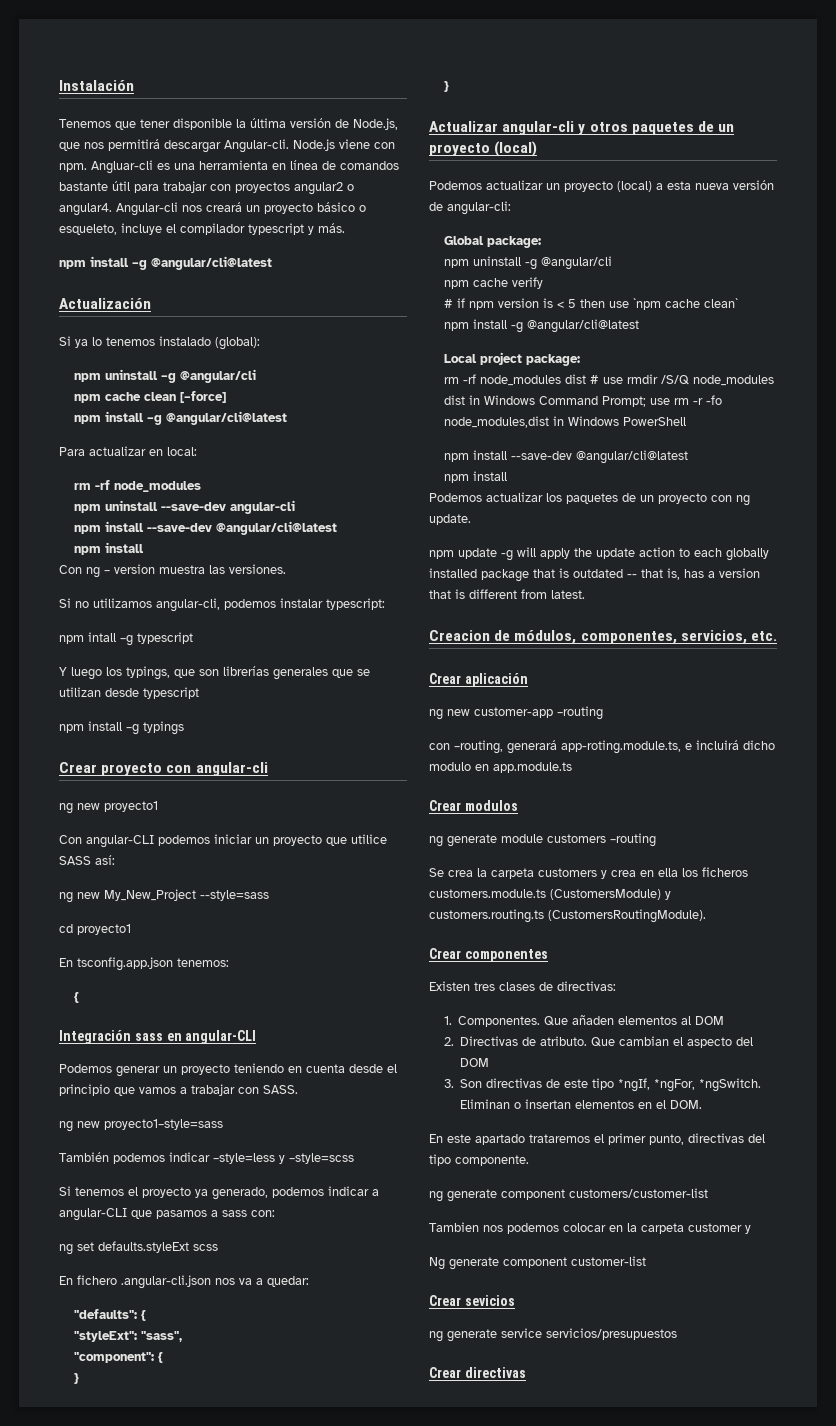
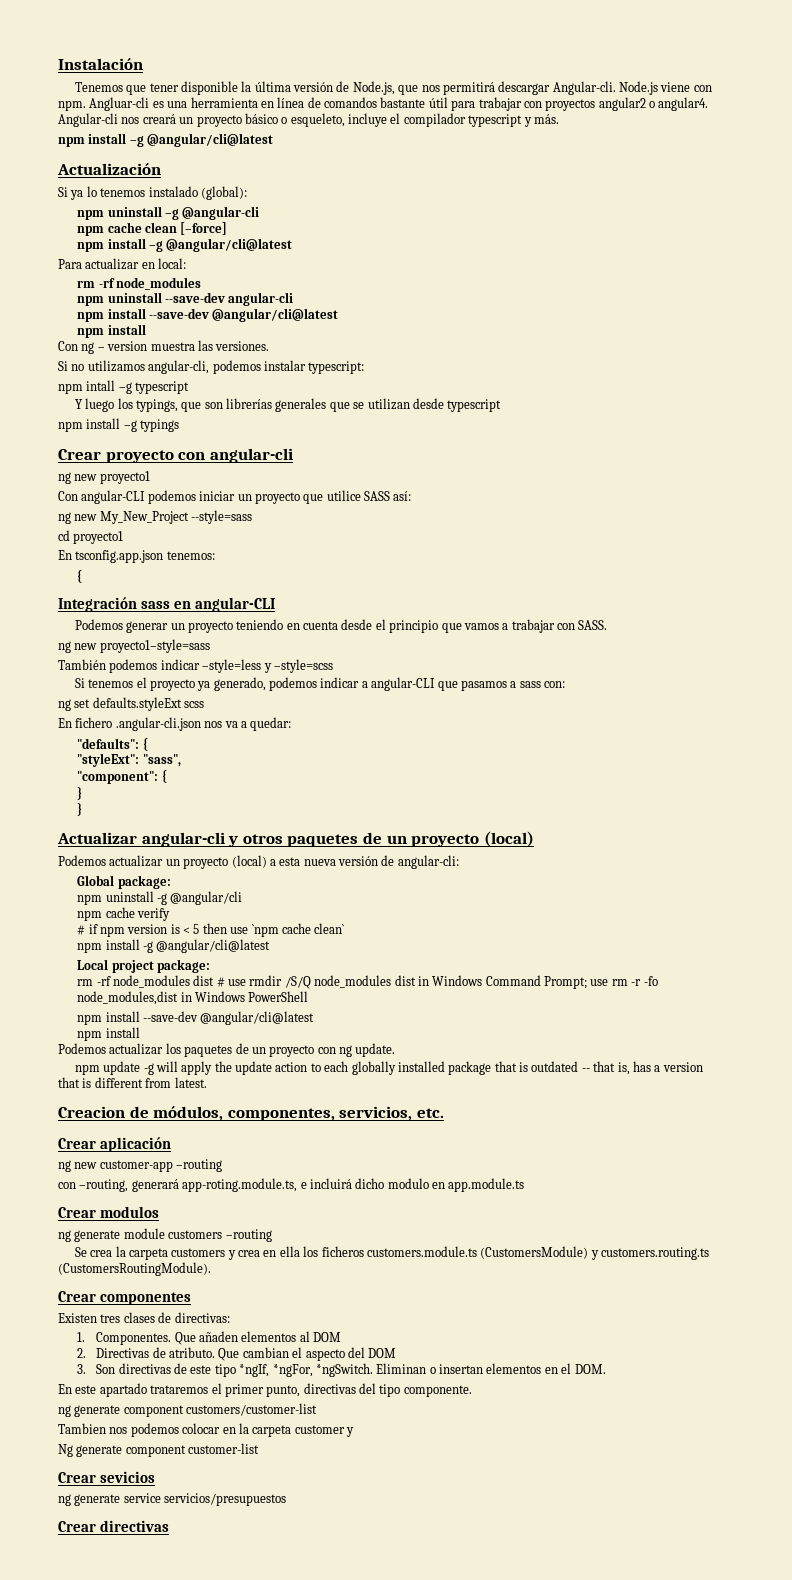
[179,369,256,383] @angular/cli -> [182,206,260,220] @angular-cli

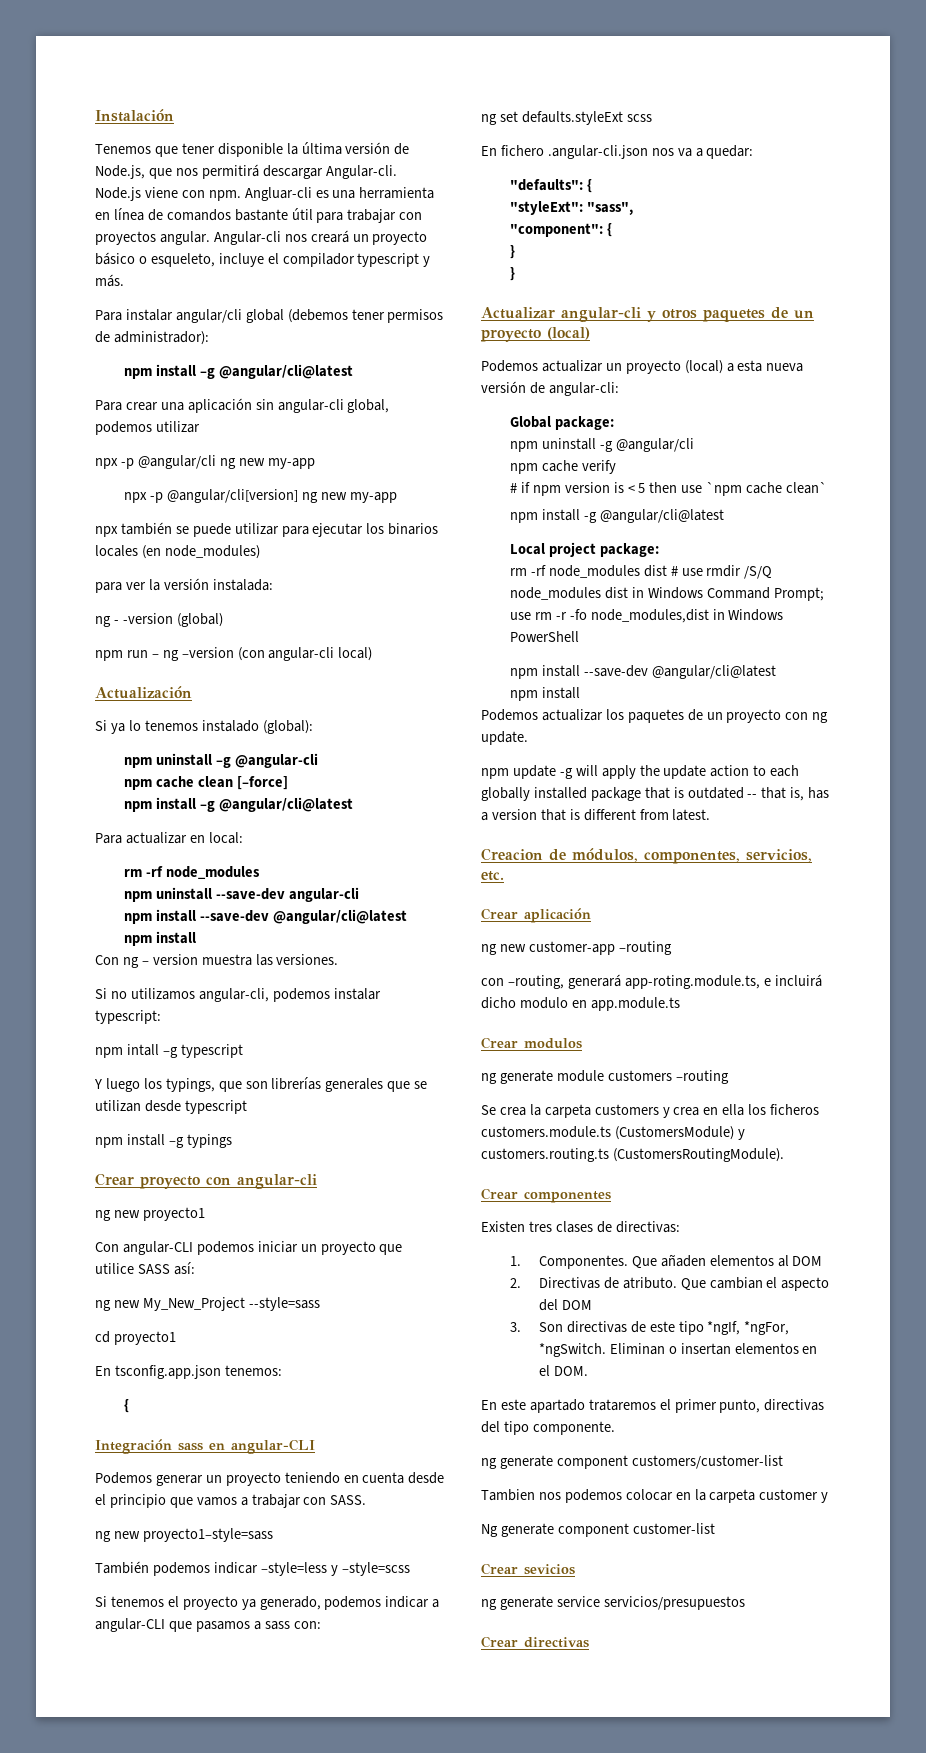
[598,97,709,111] angular2 o angular4. -> [159,231,210,245] angular.
[58,133,274,147] npm install –g @angular/cli@latest -> [95,309,444,323] [95,331,209,345] [123,364,353,379] [95,398,390,413] [95,421,200,435] [95,455,315,469] [123,489,397,503] [95,522,439,537] [95,545,260,559] [95,578,273,593] [95,613,223,627] [95,647,373,661] Para instalar angular/cli global (debemos tener permisos de administrador): // npm install –g @angular/cli@latest // Para crear una aplicación sin angular-cli global, podemos utilizar // npx -p @angular/cli ng new my-app // npx -p @angular/cli[version] ng new my-app // npx también se puede utilizar para ejecutar los binarios locales (en node_modules) // para ver la versión instalada: // ng - -version (global) // npm run – ng –version (con angular-cli local)

